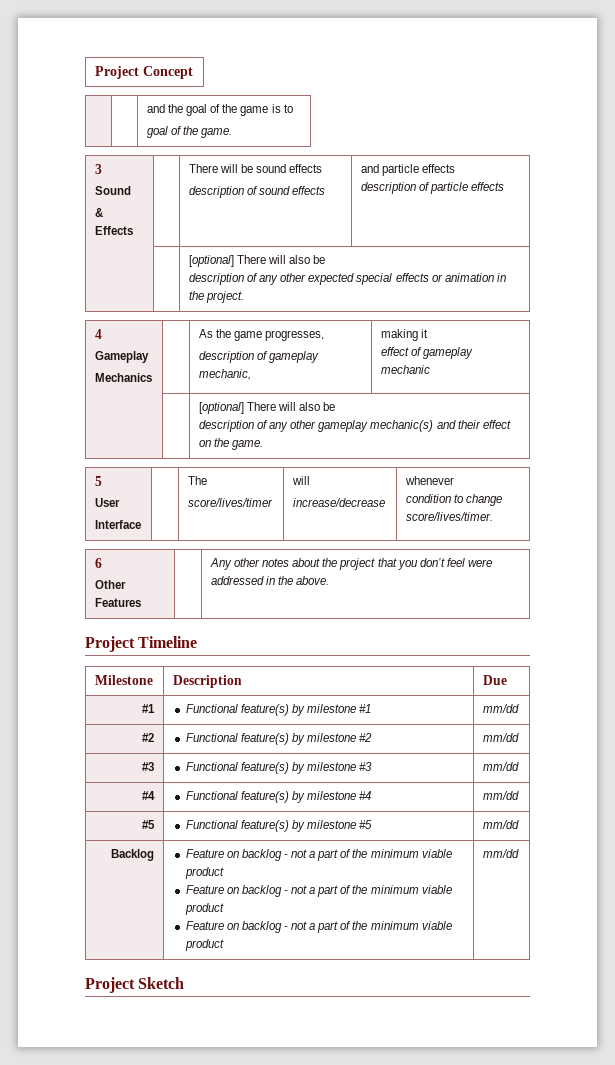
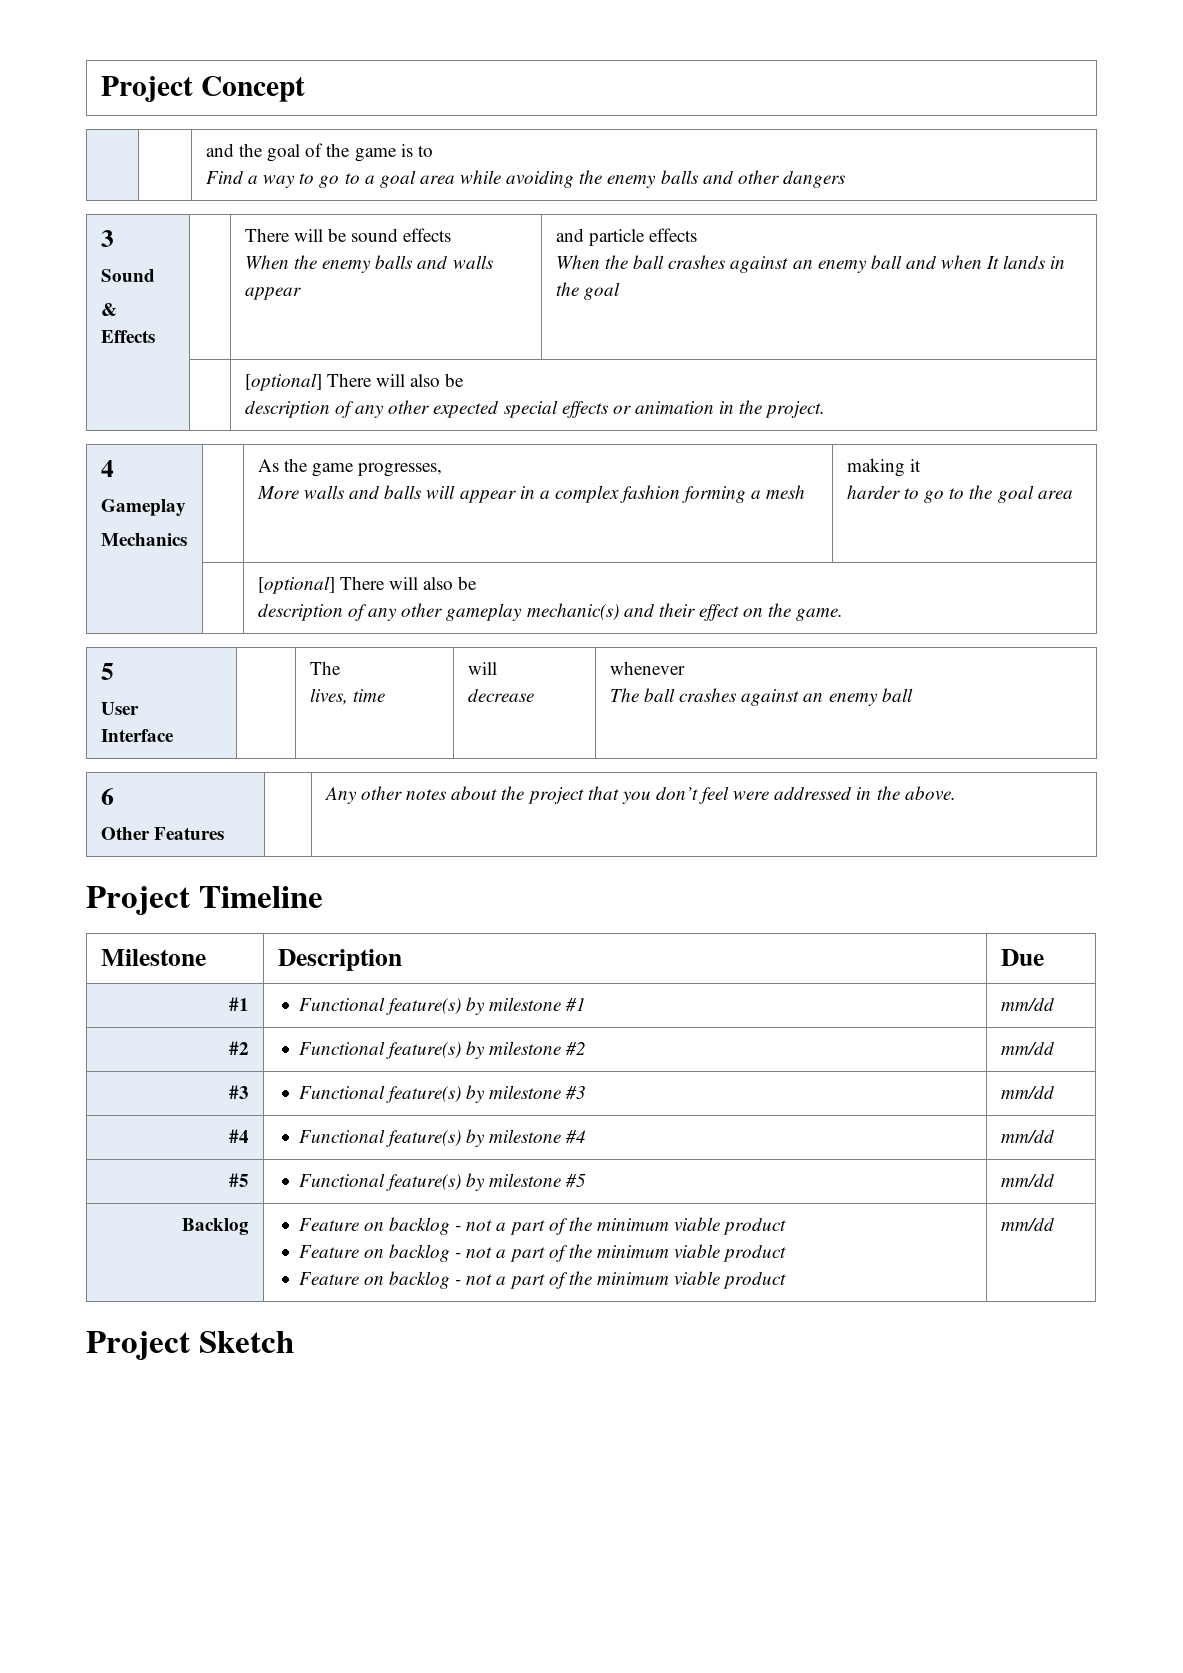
[146,126,233,138] goal of the game. -> [205,170,845,188] Find a way to go to a goal area while avoiding the enemy balls and other dangers
[188,186,326,198] [360,164,456,176] [360,182,505,194] description of sound effects | and particle effects // description of particle effects -> [244,255,493,273] [244,287,301,300] [555,228,698,246] [555,255,1066,273] [555,282,621,300] When the enemy balls and walls appear | and particle effects // When the ball crashes against an enemy ball and when It lands in the goal
[198,351,320,363] [198,369,251,380] [380,329,429,341] [380,347,474,359] [380,365,430,374] description of gameplay mechanic, | making it // effect of gameplay mechanic -> [256,485,806,503] [846,458,922,477] [846,485,1073,503] More walls and balls will appear in a complex fashion forming a mesh | making it // harder to go to the goal area
[187,498,273,507] score/lives/timer -> [309,688,386,705] lives, time
[292,498,385,507] increase/decrease -> [467,688,534,702] decrease
[405,494,503,506] [405,512,493,521] condition to change score/lives/timer. -> [609,688,913,706] The ball crashes against an enemy ball

